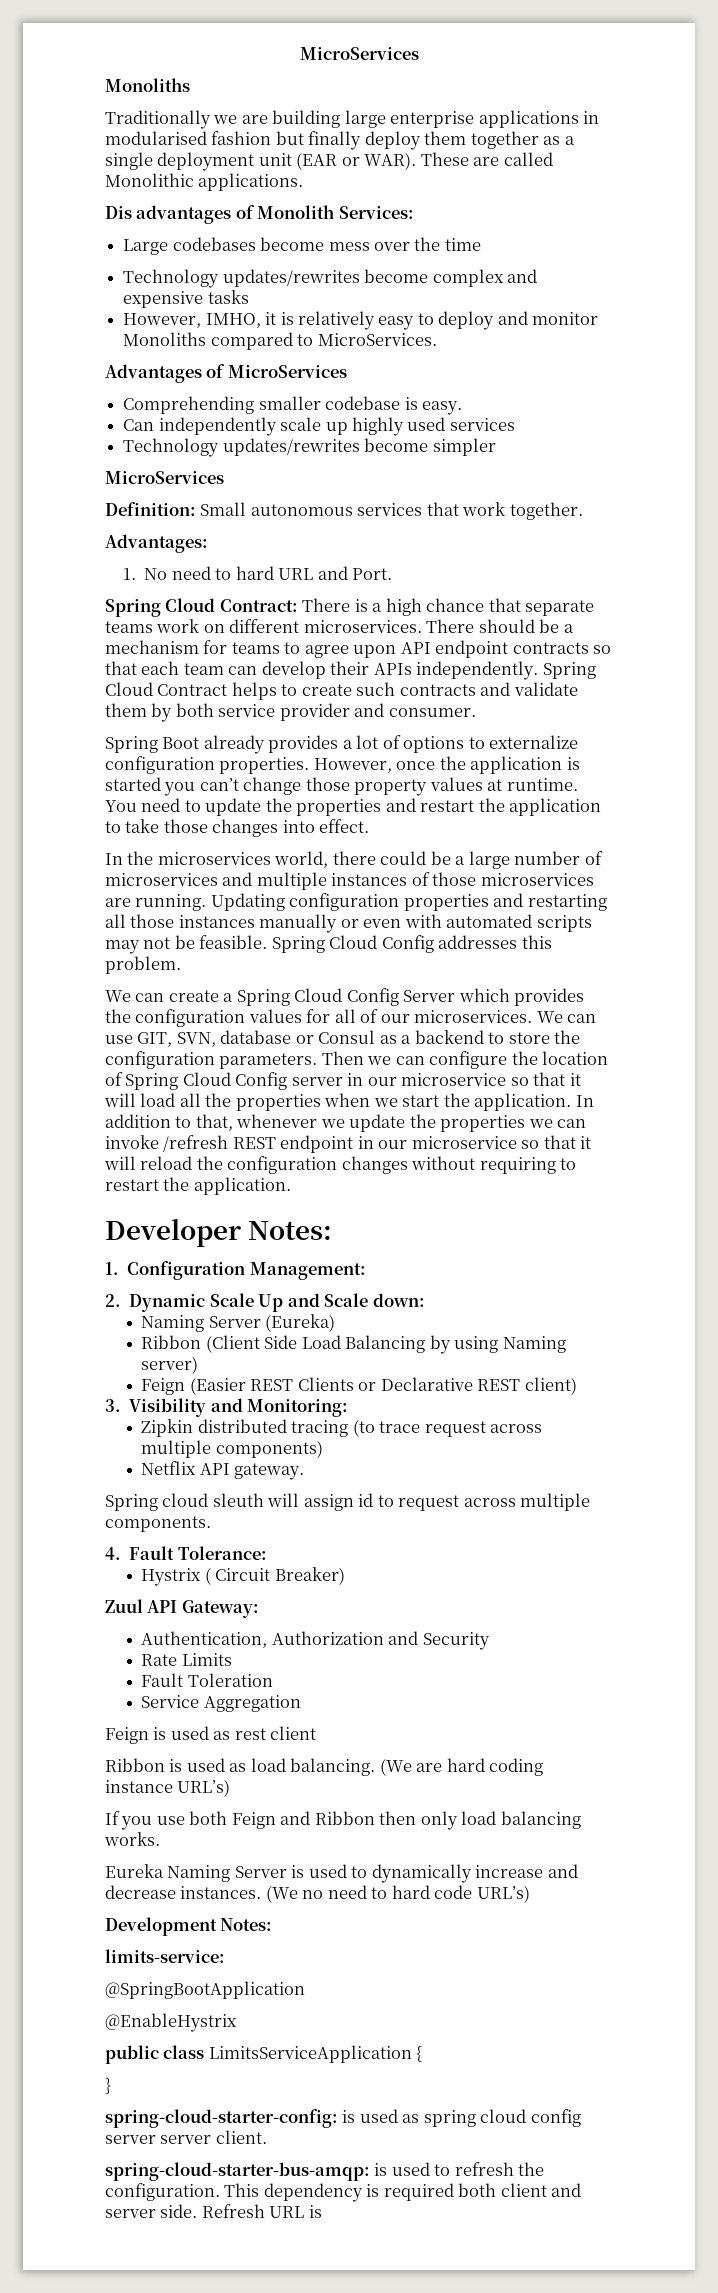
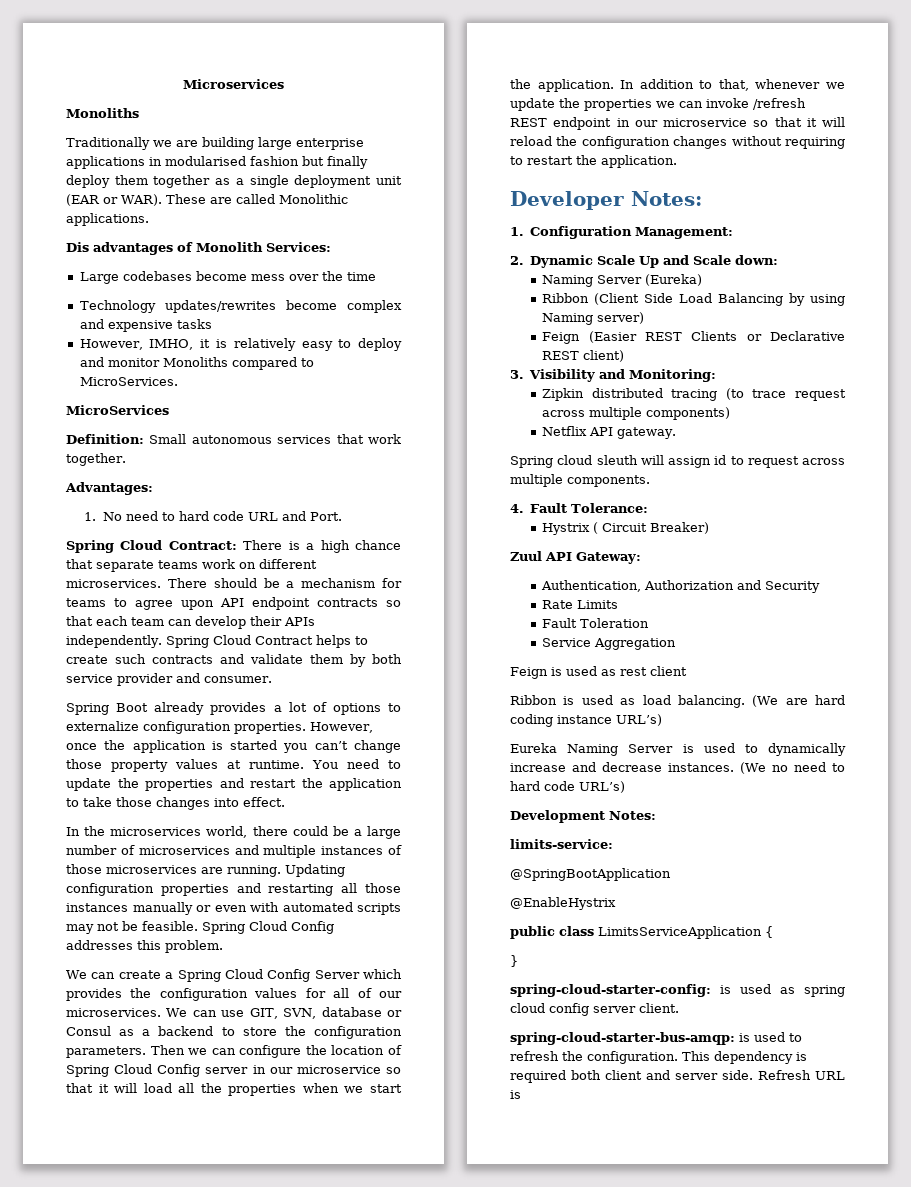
[299,47,419,60] MicroServices -> [183,79,284,89] Microservices
[105,364,347,383] [123,396,462,415] [123,417,515,436] [123,438,496,457] // Advantages of MicroServices // Comprehending smaller codebase is easy. // Can independently scale up highly used services // Technology updates/rewrites become simpler -> (178, 381) none
(274, 573) none -> [212,511,244,521] code
[105,1811,581,1830] [104,1832,160,1846] // If you use both Feign and Ribbon then only load balancing works. -> (662, 720) none
[160,2135,212,2144] server -> (636, 1009) none

